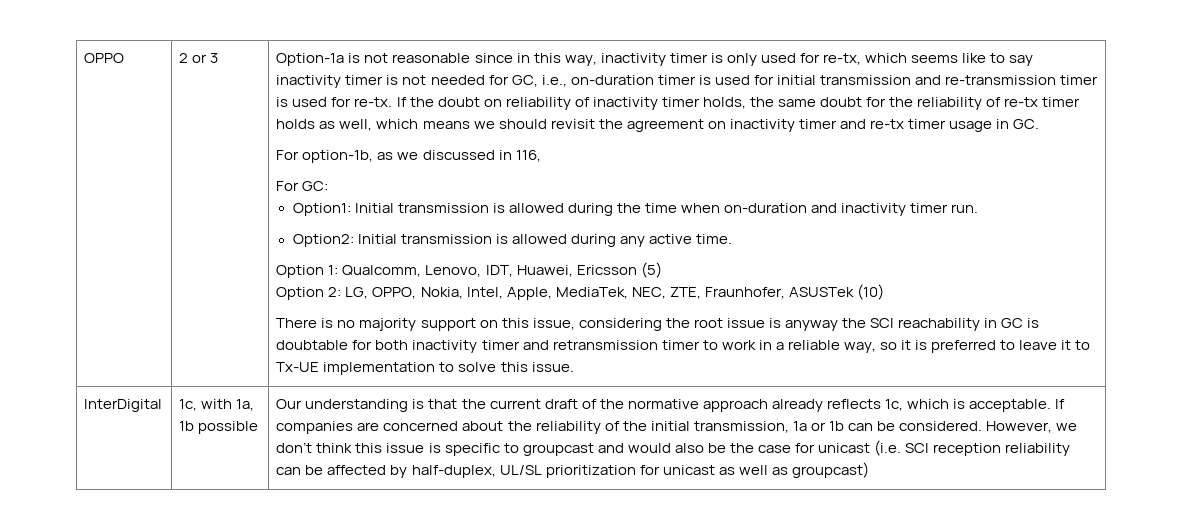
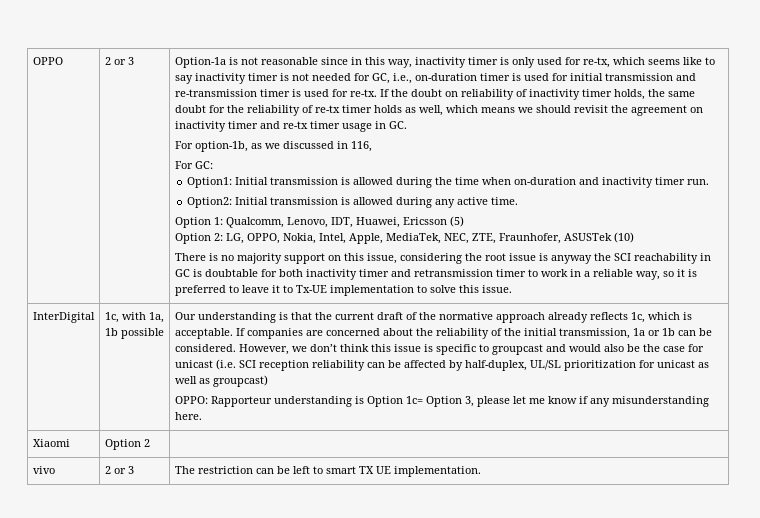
(869, 470) none -> [174,396,709,407] [174,412,202,420] [32,439,70,447] [104,439,150,450] [32,466,55,474] [104,466,134,474] [174,466,481,477] // OPPO: Rapporteur understanding is Option 1c= Option 3, please let me know if any misunderstanding here. // Xiaomi | Option 2 | // vivo | 2 or 3 | The restriction can be left to smart TX UE implementation.

